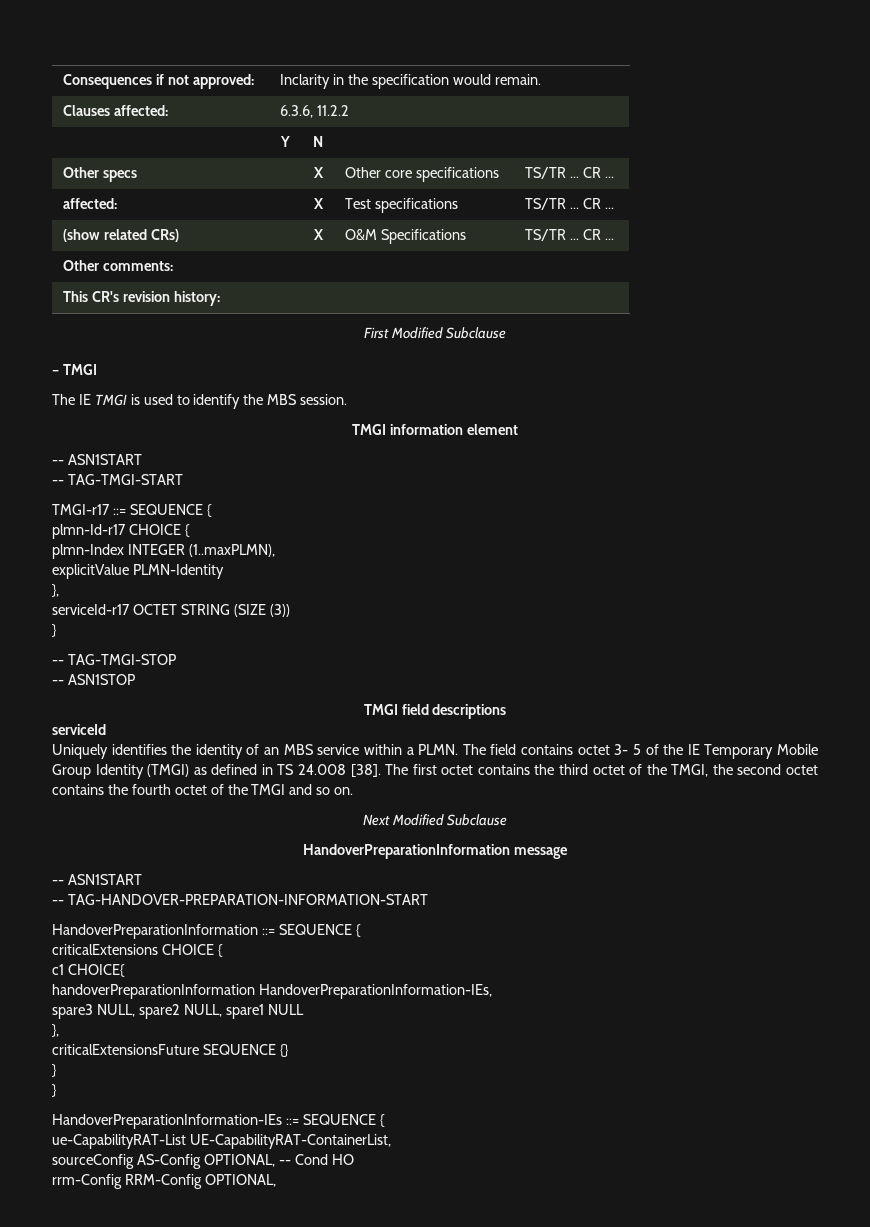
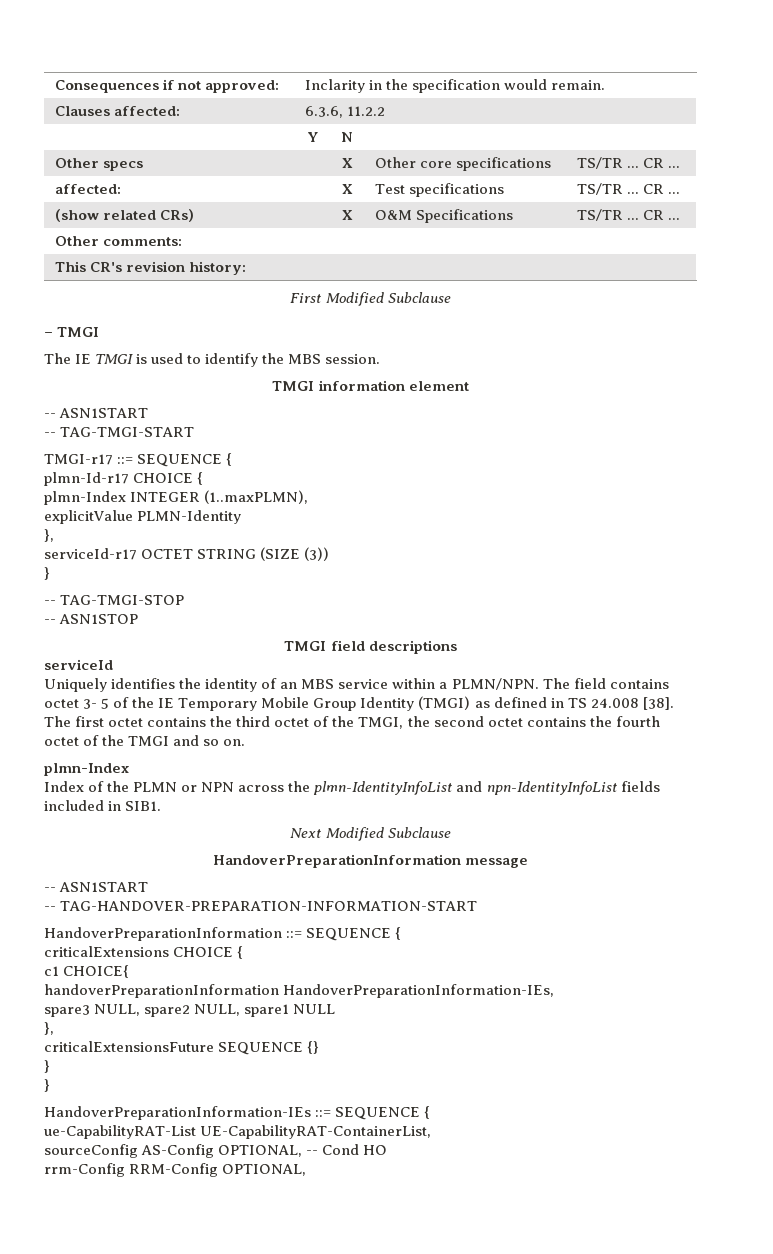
[418,744,459,755] PLMN. -> [451,678,539,690] PLMN/NPN.
(354, 791) none -> [44,763,130,776] [44,781,660,795] [44,800,162,811] // plmn-Index // Index of the PLMN or NPN across the plmn-IdentityInfoList and npn-IdentityInfoList fields included in SIB1.

